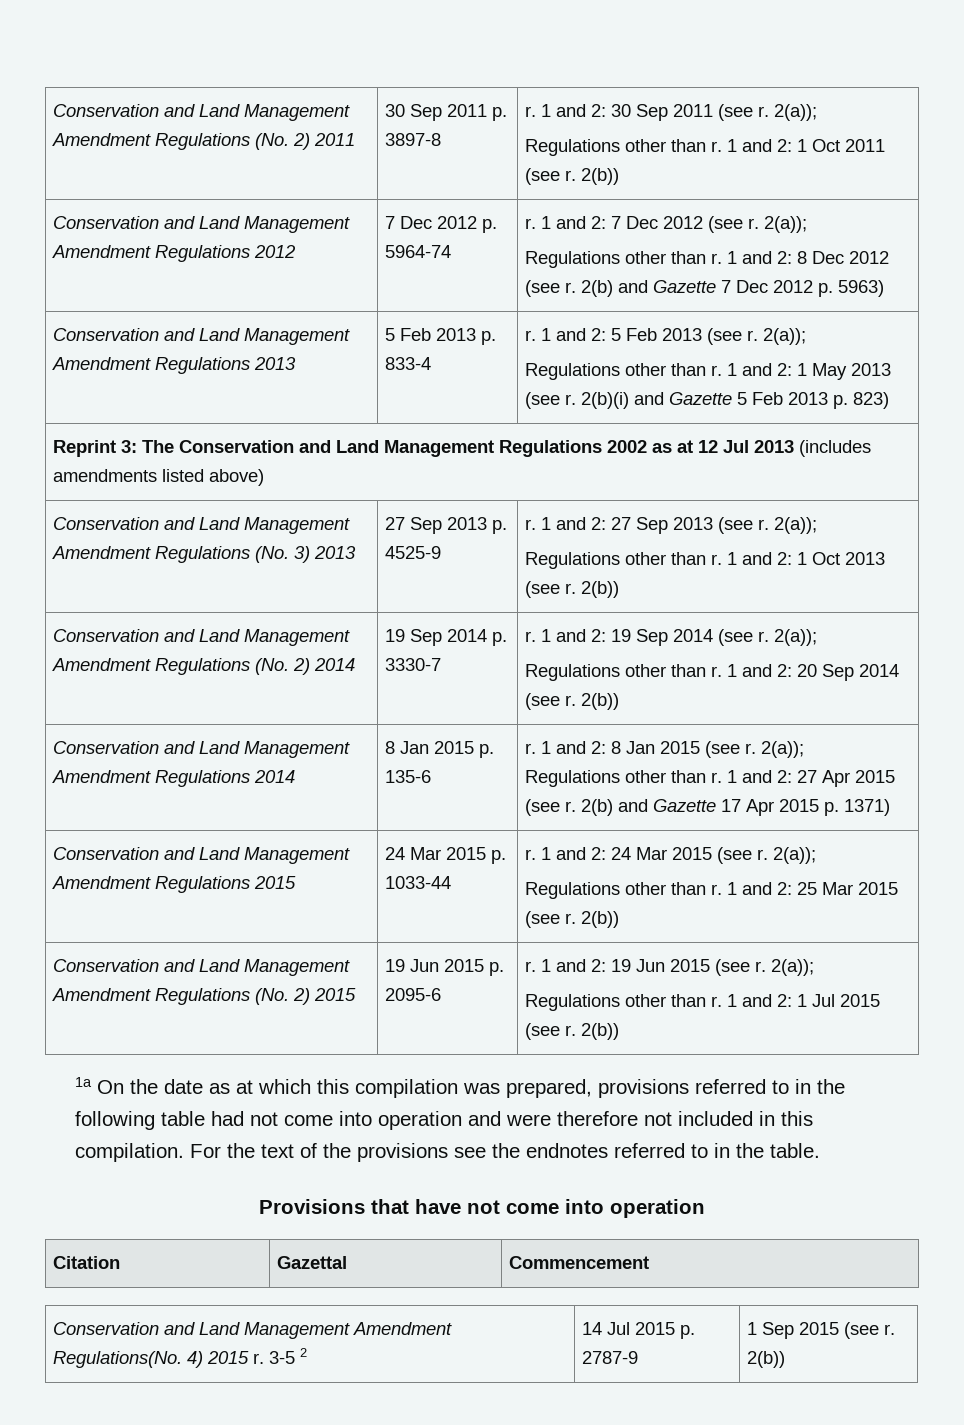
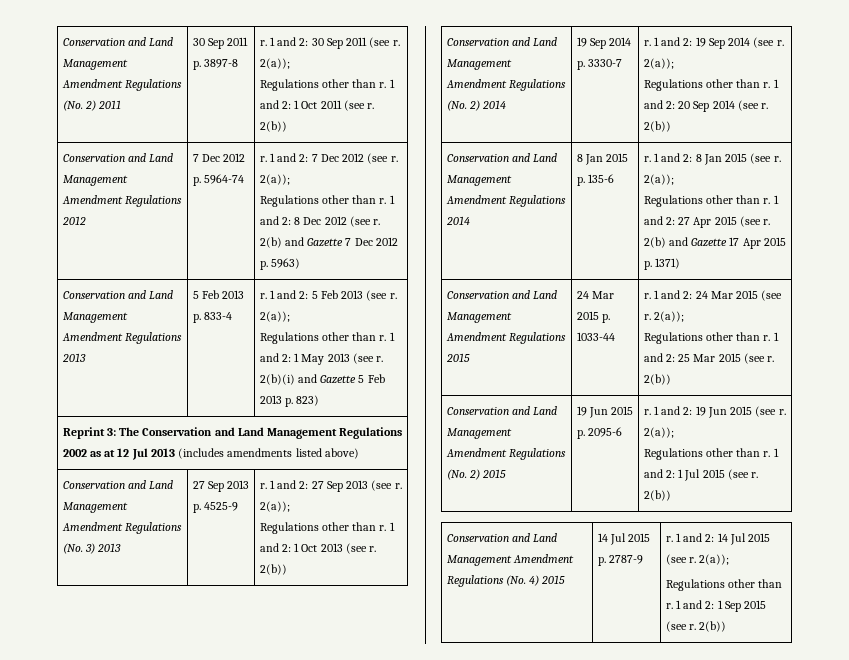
[75,1077,846,1098] [75,1111,814,1130] [75,1143,821,1162] [259,1199,705,1218] [53,1256,121,1269] [277,1256,348,1269] [509,1256,650,1269] [53,1322,453,1339] [53,1351,183,1368] // 1a On the date as at which this compilation was prepared, provisions referred to in the following table had not come into operation and were therefore not included in this compilation. For the text of the provisions see the endnotes referred to in the table. // Provisions that have not come into operation // Citation | Gazettal | Commencement // Conservation and Land Management Amendment Regulations(No. -> [446,533,558,542] [446,554,574,566] [446,575,526,587] // Conservation and Land Management Amendment Regulations (No.
[253,1348,308,1364] r. 3-5 2 -> (566, 579) none
(639, 1357) none -> [665,533,771,545] [665,554,730,565] [665,579,783,591] [665,600,715,609] r. 1 and 2: 14 Jul 2015 (see r. 2(a)); // Regulations other than r. 1 and 2:

